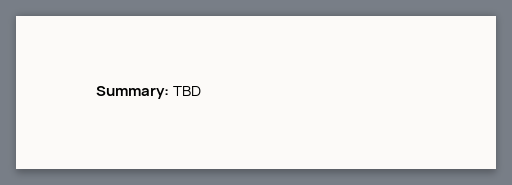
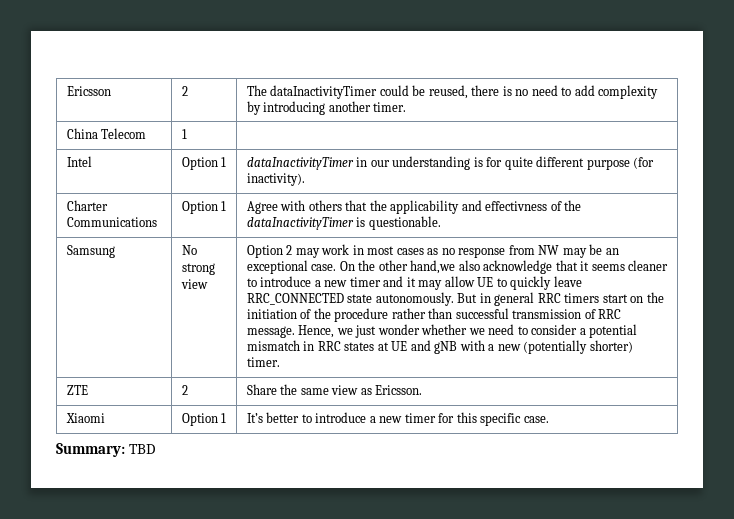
(96, 92) none -> [66,86,111,96] [181,86,188,96] [246,85,659,99] [246,101,407,115] [66,128,147,139] [181,129,187,139] [66,156,92,167] [181,157,227,170] [246,156,655,170] [246,173,305,186] [66,200,108,211] [66,217,157,227] [181,201,227,214] [246,200,582,214] [246,216,441,230] [66,245,115,258] [181,245,197,255] [181,263,215,275] [180,279,208,289] [246,244,619,258] [246,260,669,274] [246,276,582,290] [246,292,664,306] [246,308,622,322] [246,324,638,338] [246,340,633,354] [246,357,280,367] [66,385,88,395] [181,385,188,395] [246,384,423,395] [65,413,105,423] [181,413,227,426] [246,412,549,426] Ericsson | 2 | The dataInactivityTimer could be reused, there is no need to add complexity by introducing another timer. // China Telecom | 1 | // Intel | Option 1 | dataInactivityTimer in our understanding is for quite different purpose (for inactivity). // Charter Communications | Option 1 | Agree with others that the applicability and effectivness of the dataInactivityTimer is questionable. // Samsung | No strong view | Option 2 may work in most cases as no response from NW may be an exceptional case. On the other hand,we also acknowledge that it seems cleaner to introduce a new timer and it may allow UE to quickly leave RRC_CONNECTED state autonomously. But in general RRC timers start on the initiation of the procedure rather than successful transmission of RRC message. Hence, we just wonder whether we need to consider a potential mismatch in RRC states at UE and gNB with a new (potentially shorter) timer. // ZTE | 2 | Share the same view as Ericsson. // Xiaomi | Option 1 | It’s better to introduce a new timer for this specific case. //

